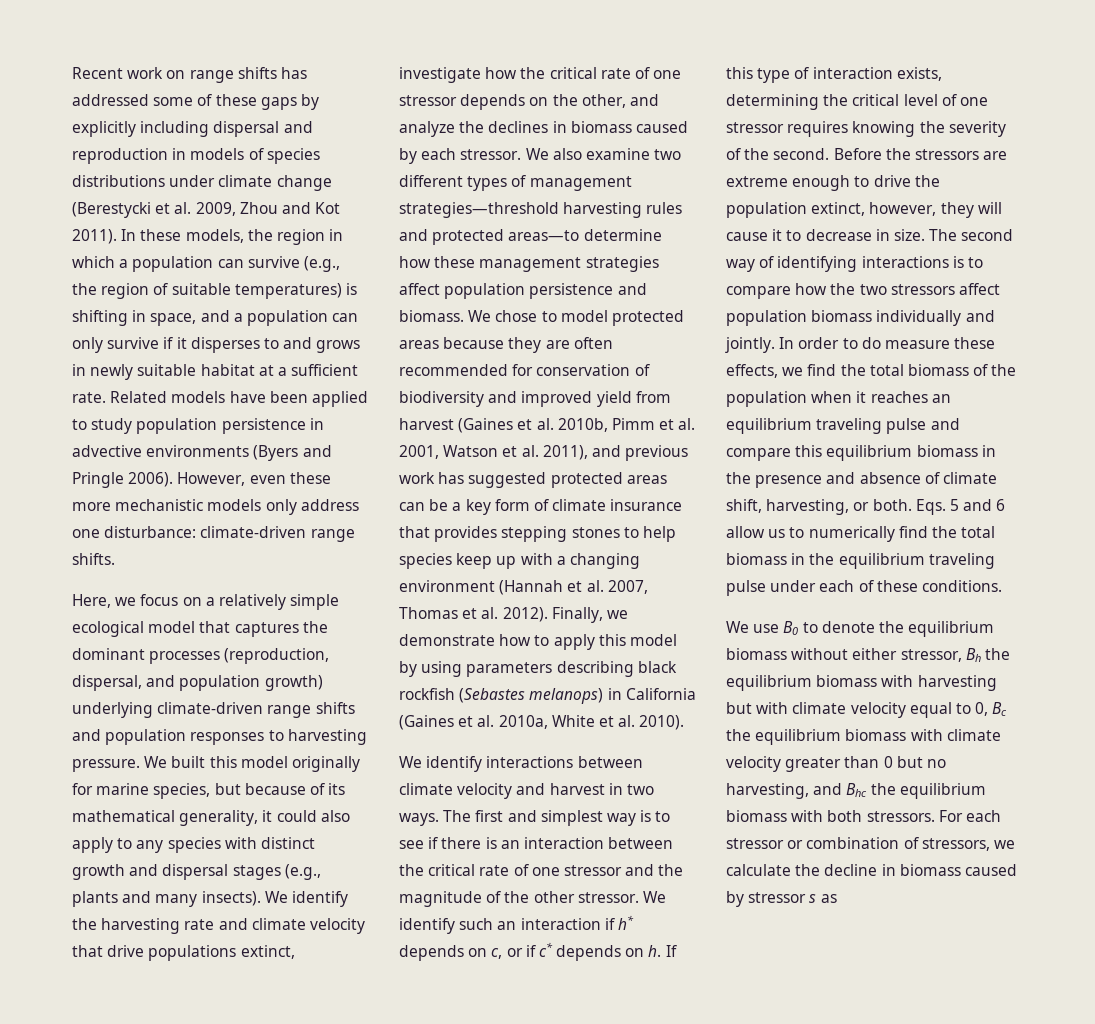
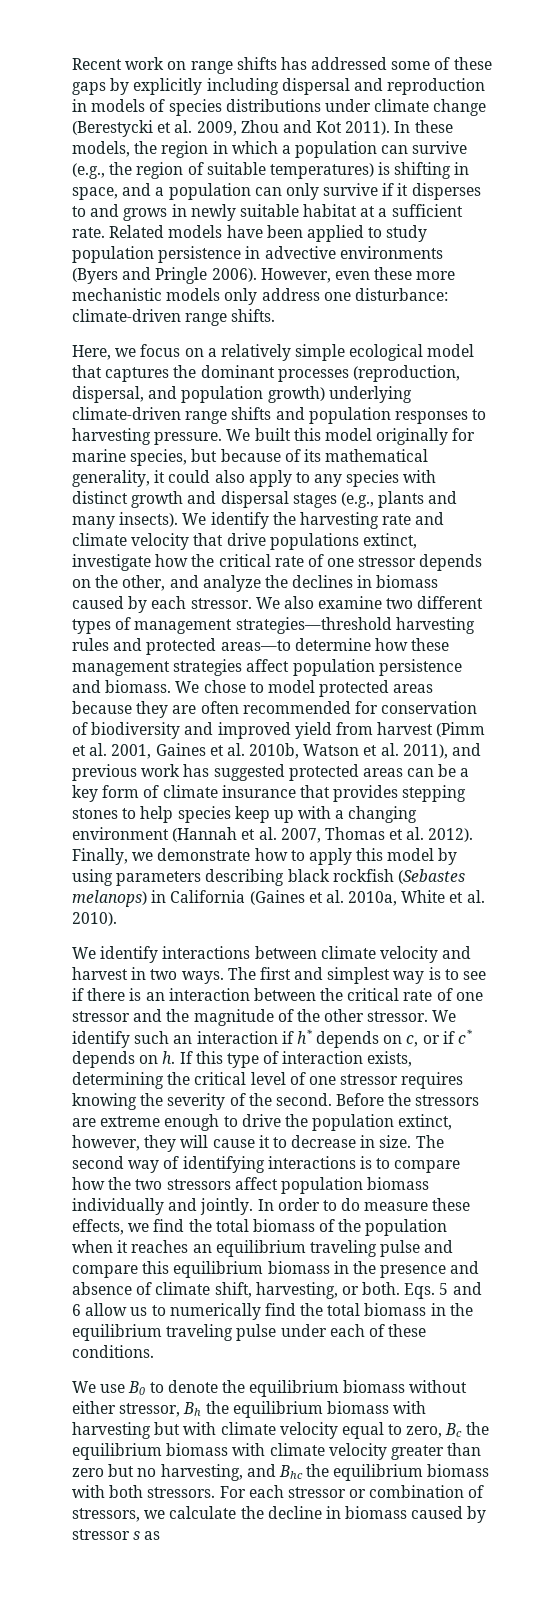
[458,418,696,433] [399,445,439,459] (Gaines et al. 2010b, Pimm et al. 2001, -> [436,722,486,737] [72,743,300,759] (Pimm et al. 2001, Gaines et al. 2010b,
[975,702,989,716] 0, -> [406,1426,443,1438] zero,
[883,756,893,768] 0 -> [72,1468,104,1477] zero

